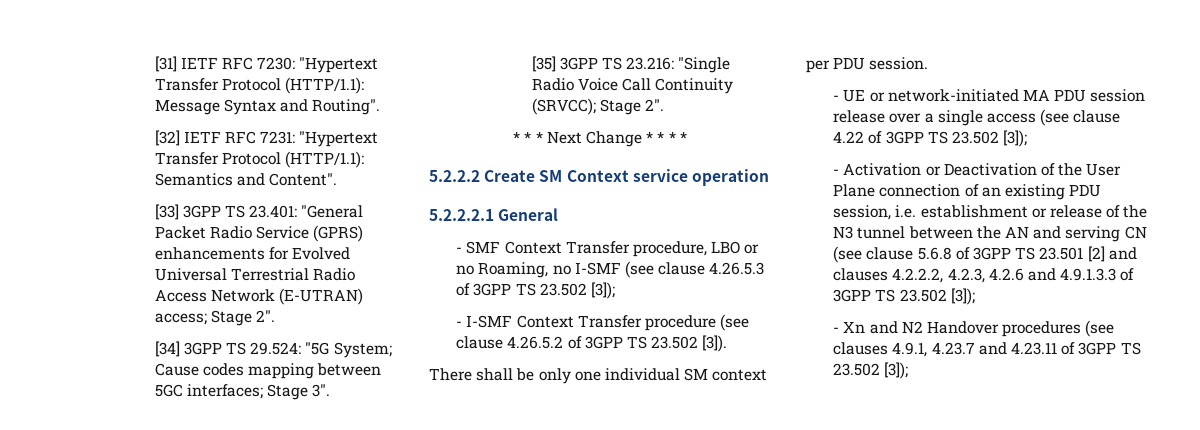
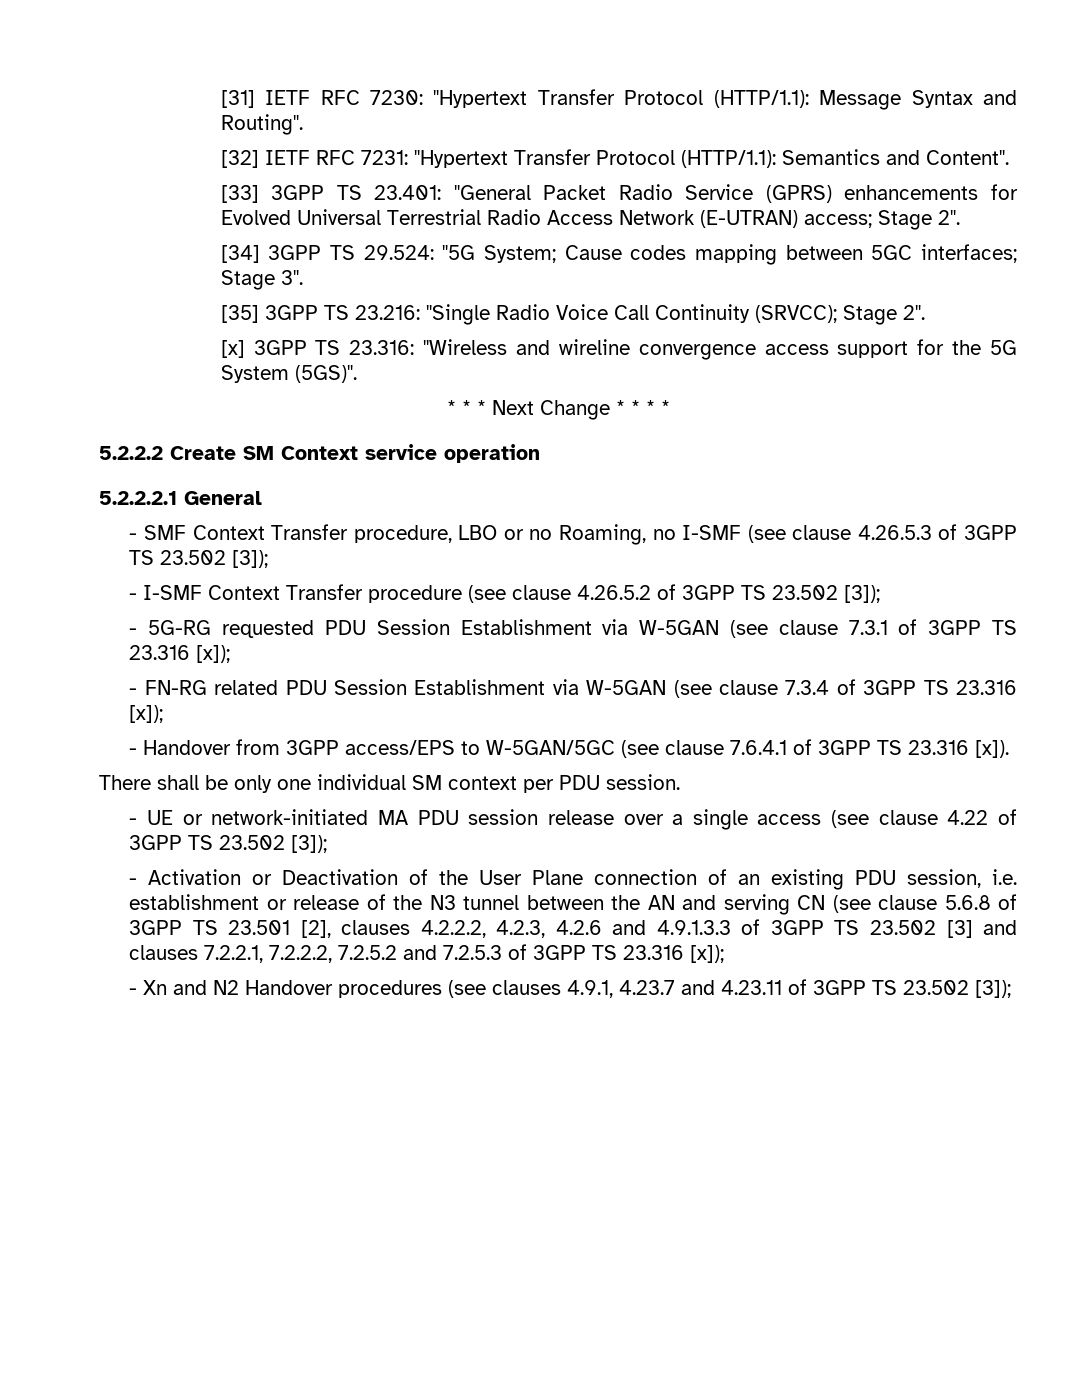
(664, 105) none -> [220,339,1017,360] [220,365,357,383] // [x] 3GPP TS 23.316: "Wireless and wireline convergence access support for the 5G System (5GS)".
[702,335,728,352] [3]). -> [844,585,881,603] [129,619,1017,638] [129,645,231,663] [129,679,1017,698] [129,705,164,723] [129,739,1010,758] [3]); // - 5G-RG requested PDU Session Establishment via W-5GAN (see clause 7.3.1 of 3GPP TS 23.316 [x]); // - FN-RG related PDU Session Establishment via W-5GAN (see clause 7.3.4 of 3GPP TS 23.316 [x]); // - Handover from 3GPP access/EPS to W-5GAN/5GC (see clause 7.6.4.1 of 3GPP TS 23.316 [x]).
[1087,246,1137,262] [2] and -> [300,920,331,938] [2],
[950,288,975,305] [3]); -> [946,920,1017,938] [129,944,725,963] [3] and clauses 7.2.2.1, 7.2.2.2, 7.2.5.2 and 7.2.5.3 of 3GPP TS 23.316 [x]);

